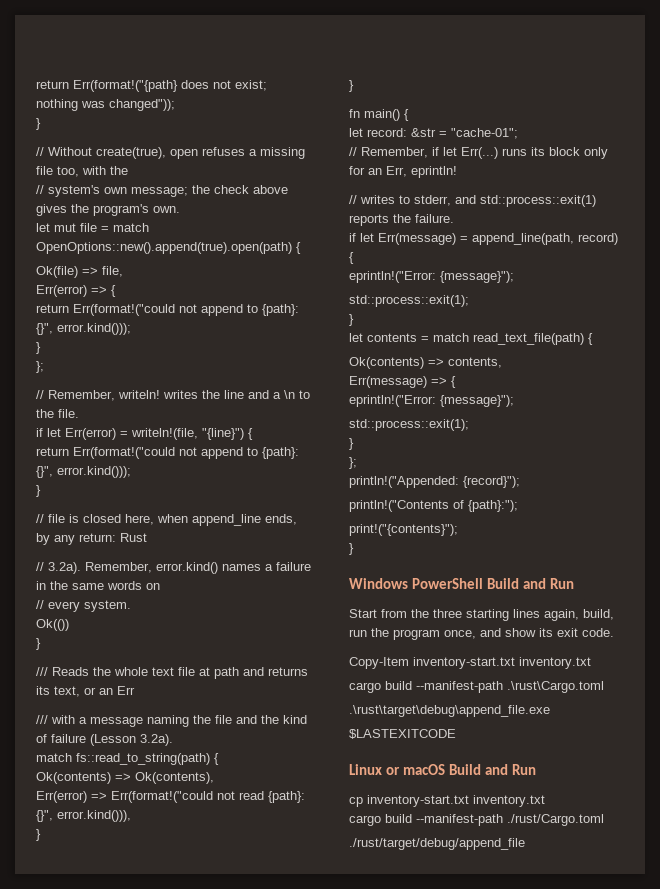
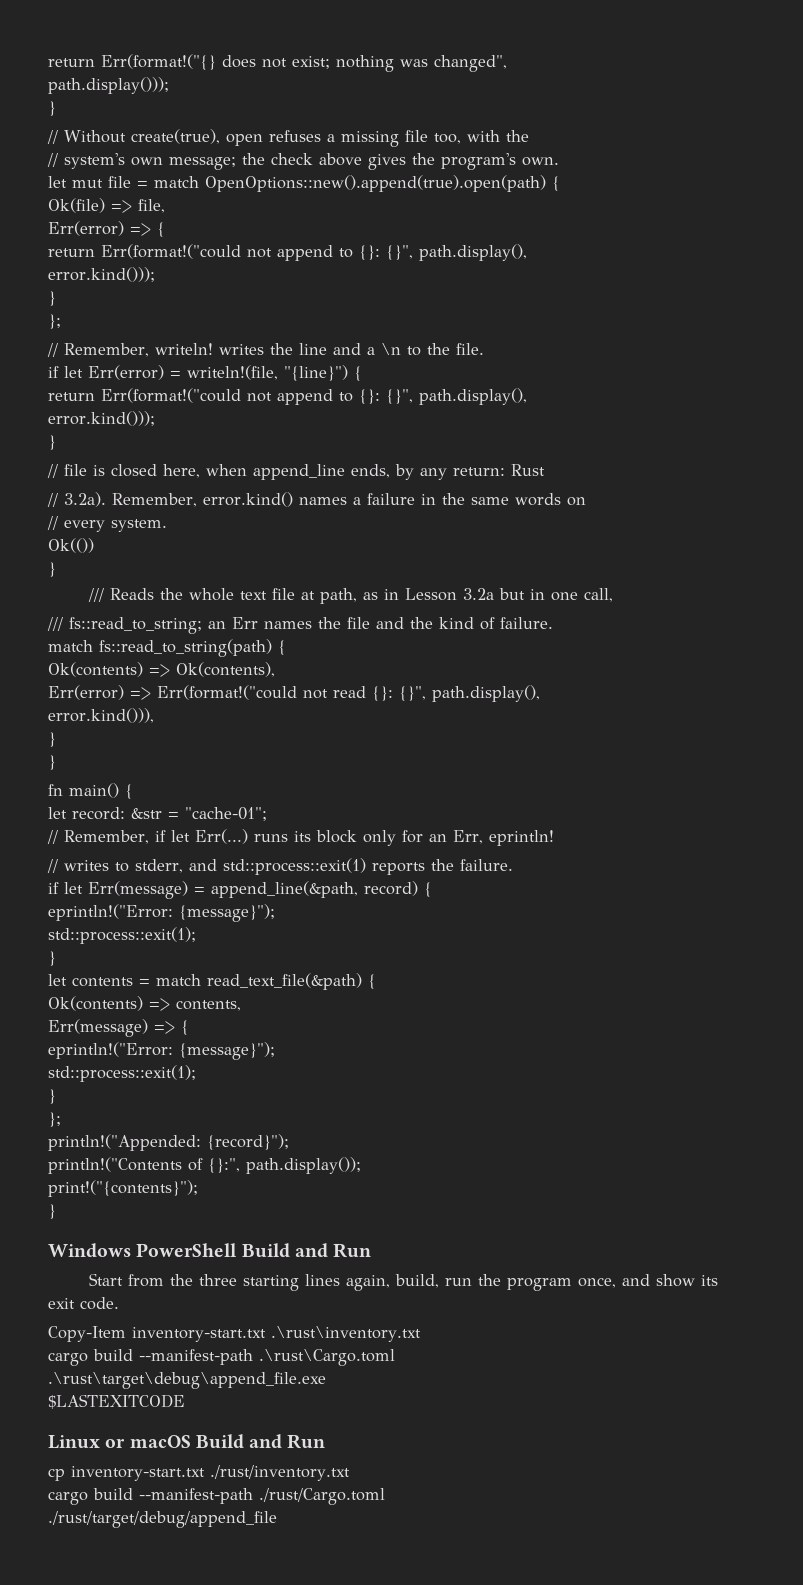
[36,80,178,92] return Err(format!("{path} -> [48,54,216,70] return Err(format!("{}
[109,99,175,111] changed")); -> [434,55,507,72] [48,77,169,94] changed", // path.display()));
[262,304,299,316] [36,323,53,335] {path}: {}", -> [359,244,527,261] {}: {}", path.display(), //
[262,447,299,459] [36,466,53,478] {path}: {}", -> [359,388,527,405] {}: {}", path.display(), //
[214,667,308,679] [36,686,135,697] [36,715,189,727] path and returns its text, or an Err // /// with a message naming -> [319,588,613,604] [47,617,312,634] path, as in Lesson 3.2a but in one call, // /// fs::read_to_string; an Err names
[51,734,173,746] failure (Lesson 3.2a). -> [500,617,553,629] failure.
[268,791,305,803] [36,810,53,822] {path}: {}", -> [372,685,540,702] {}: {}", path.display(), //
[472,233,574,245] append_line(path, -> [211,881,358,898] append_line(&path,
[473,333,584,345] read_text_file(path) -> [207,973,362,990] read_text_file(&path)
[468,500,518,512] {path}:"); -> [208,1157,361,1174] {}:", path.display());
[519,657,591,669] inventory.txt -> [271,1326,421,1342] .\rust\inventory.txt
[473,795,545,807] inventory.txt -> [210,1465,350,1481] ./rust/inventory.txt

